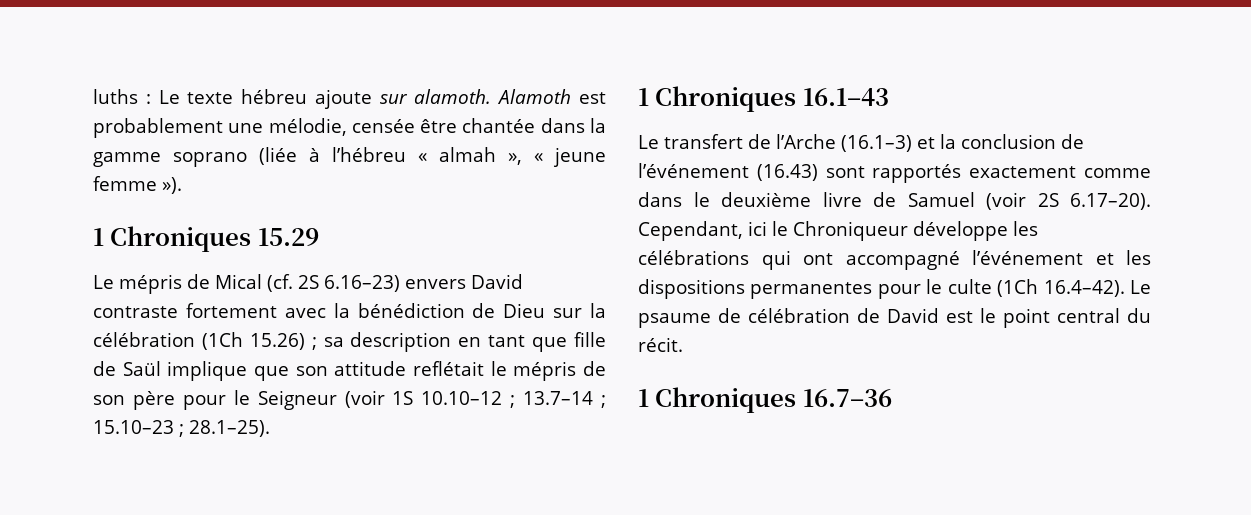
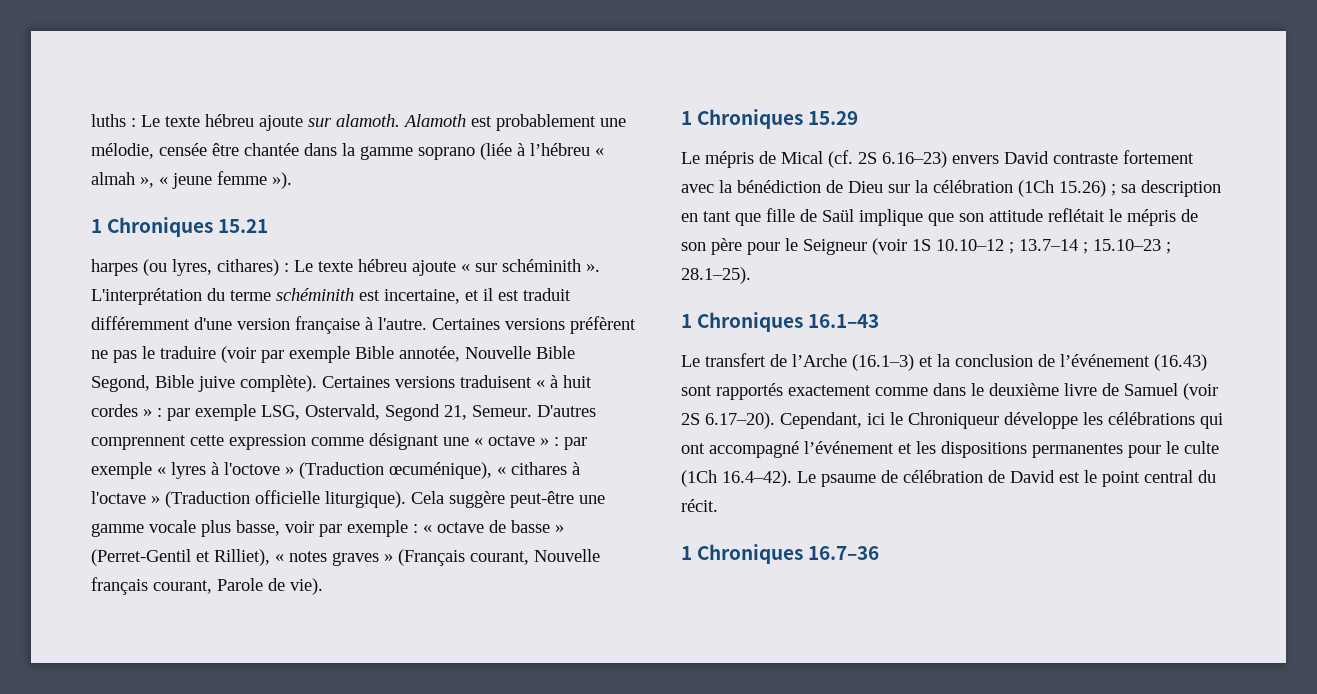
(182, 185) none -> [91,217,269,237] [91,259,600,276] [91,288,571,305] [91,316,636,334] [91,346,575,363] [91,375,592,392] [91,404,596,421] [91,433,587,450] [91,462,580,479] [91,490,605,508] [91,520,564,537] [91,549,600,566] [91,577,323,595] // 1 Chroniques 15.21 // harpes (ou lyres, cithares) : Le texte hébreu ajoute « sur schéminith ». L'interprétation du terme schéminith est incertaine, et il est traduit différemment d'une version française à l'autre. Certaines versions préfèrent ne pas le traduire (voir par exemple Bible annotée, Nouvelle Bible Segond, Bible juive complète). Certaines versions traduisent « à huit cordes » : par exemple LSG, Ostervald, Segond 21, Semeur. D'autres comprennent cette expression comme désignant une « octave » : par exemple « lyres à l'octove » (Traduction œcuménique), « cithares à l'octave » (Traduction officielle liturgique). Cela suggère peut-être une gamme vocale plus basse, voir par exemple : « octave de basse » (Perret-Gentil et Rilliet), « notes graves » (Français courant, Nouvelle français courant, Parole de vie).

